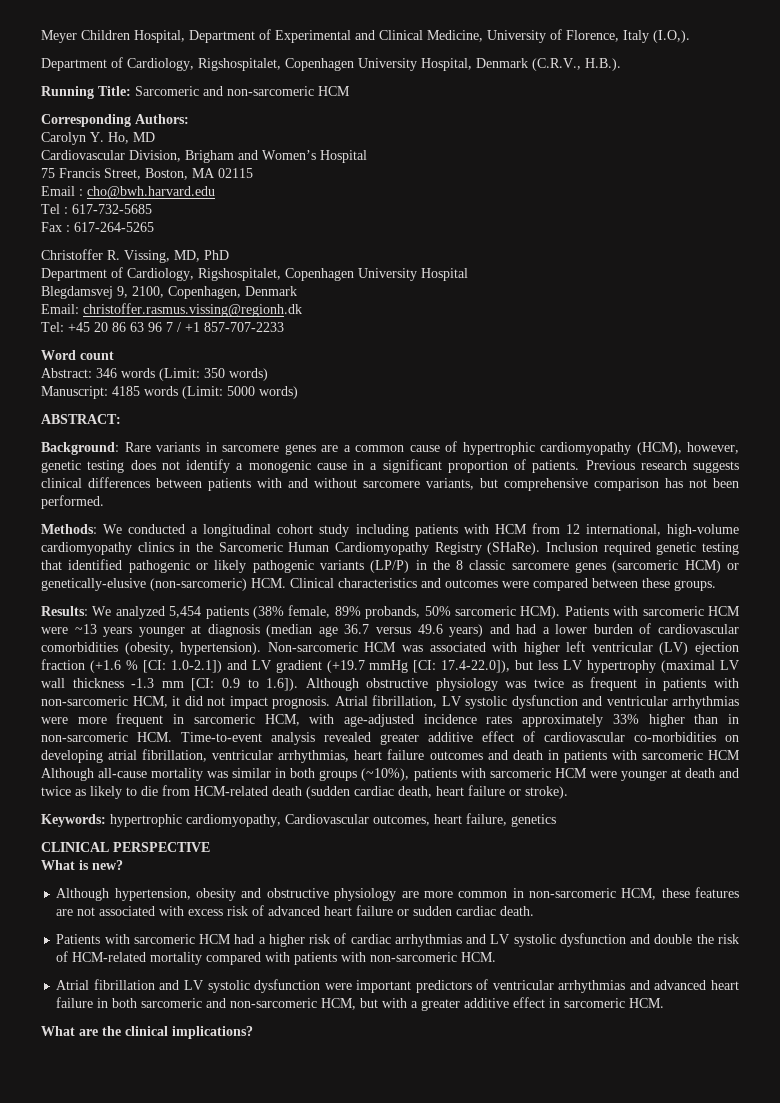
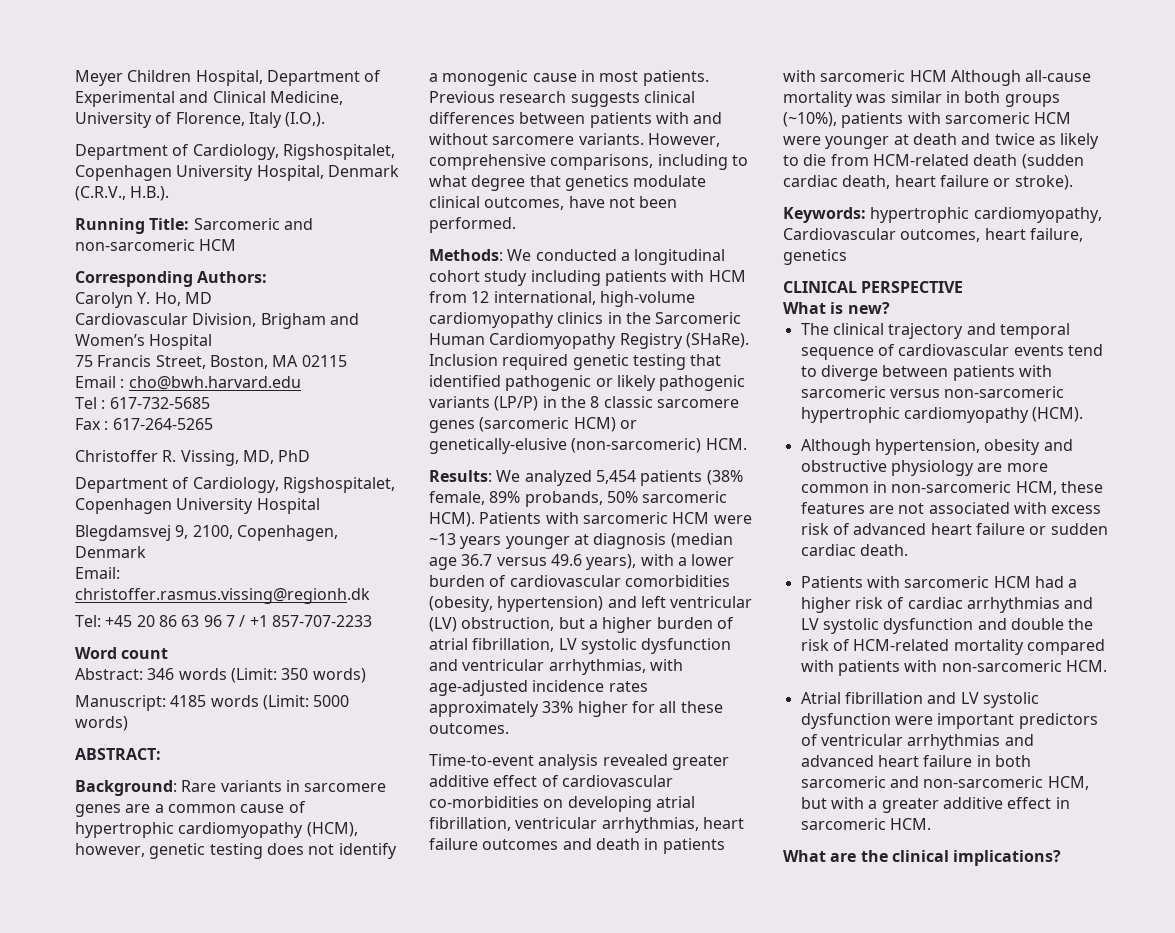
[370,459,526,473] a significant proportion of -> [599,71,639,82] most
[426,478,683,491] variants, but comprehensive comparison has -> [578,133,720,147] [429,154,748,170] [429,175,707,191] [429,196,605,210] variants. However, comprehensive comparisons, including to what degree that genetics modulate clinical outcomes, have
[290,578,716,591] Clinical characteristics and outcomes were compared between these groups. -> (747, 444) none
[449,624,537,637] years) and had -> [586,554,674,570] years), with
[180,641,739,655] [41,659,740,673] [41,677,740,691] [41,696,368,709] hypertension). Non-sarcomeric HCM was associated with higher left ventricular (LV) ejection fraction (+1.6 % [CI: 1.0-2.1]) and LV gradient (+19.7 mmHg [CI: 17.4-22.0]), but less LV hypertrophy (maximal LV wall thickness -1.3 mm [CI: 0.9 to 1.6]). Although obstructive physiology was twice as frequent in patients with non-sarcomeric HCM, it did not impact prognosis. Atrial -> [497,596,753,612] [429,617,734,633] [429,638,468,650] hypertension) and left ventricular (LV) obstruction, but a higher burden of atrial
[672,696,739,709] [41,713,300,727] arrhythmias were more frequent in sarcomeric HCM, -> [548,659,646,675] arrhythmias,
[694,714,739,724] [41,732,172,742] than in non-sarcomeric HCM. -> [631,701,723,713] [429,723,509,734] for all these outcomes. //
(123, 865) none -> [800,323,1070,339] [800,344,1103,360] [800,365,1052,381] [800,386,1065,398] [800,407,1084,423] // The clinical trajectory and temporal sequence of cardiovascular events tend to diverge between patients with sarcomeric versus non-sarcomeric hypertrophic cardiomyopathy (HCM).

